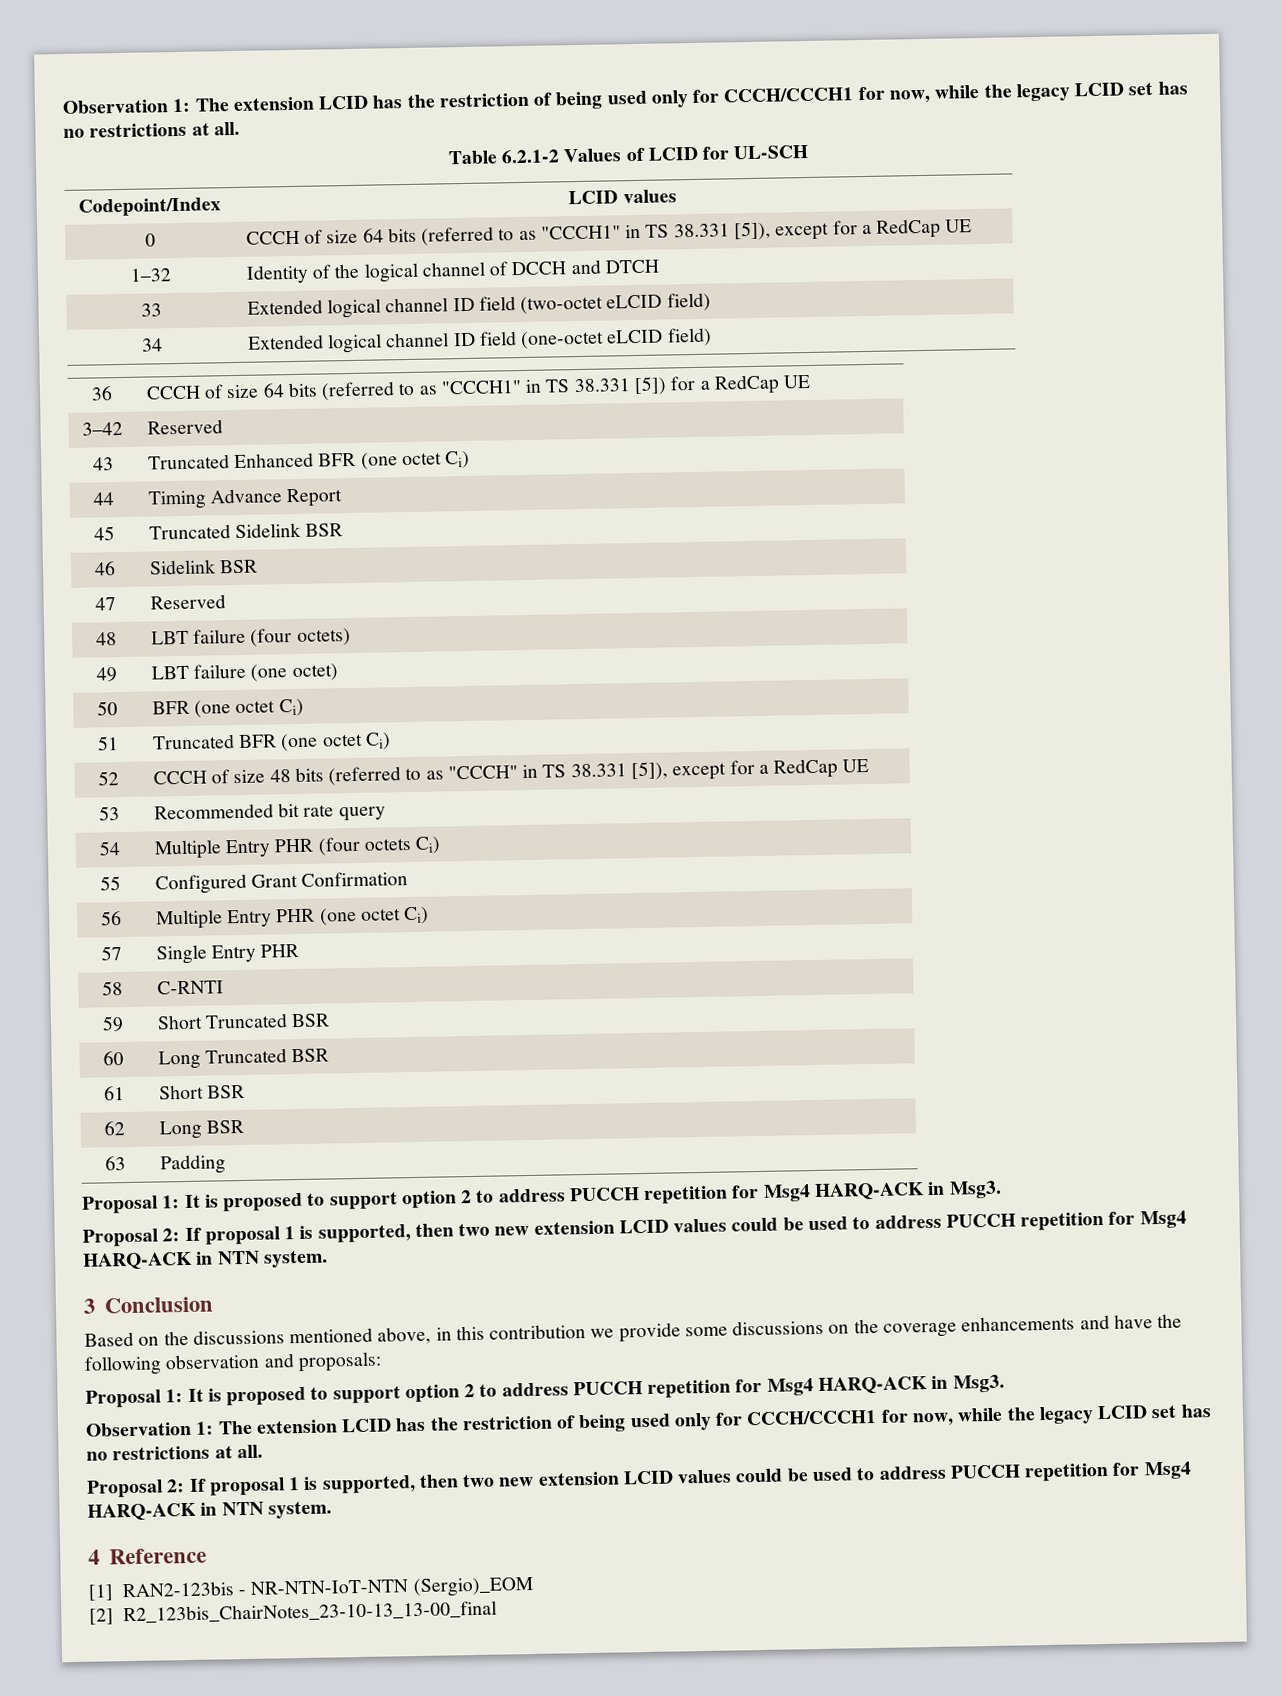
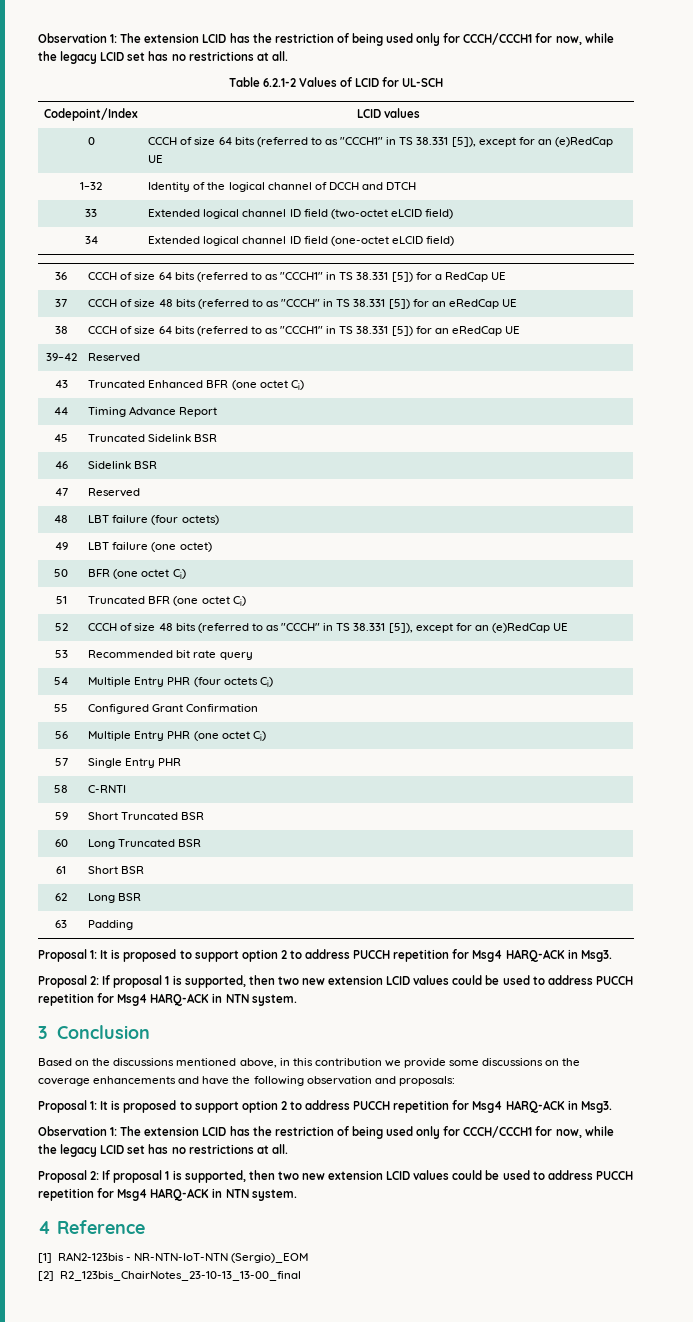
[861,218,942,239] a RedCap -> [537,137,613,147] an (e)RedCap
[81,421,123,436] 3–42 -> [55,299,67,307] [88,299,517,309] [54,326,68,334] [88,326,520,336] [45,353,77,361] 37 | CCCH of size 48 bits (referred to as "CCCH" in TS 38.331 [5]) for an eRedCap UE // 38 | CCCH of size 64 bits (referred to as "CCCH1" in TS 38.331 [5]) for an eRedCap UE // 39–42
[758,758,839,779] a RedCap -> [474,623,550,633] an (e)RedCap

